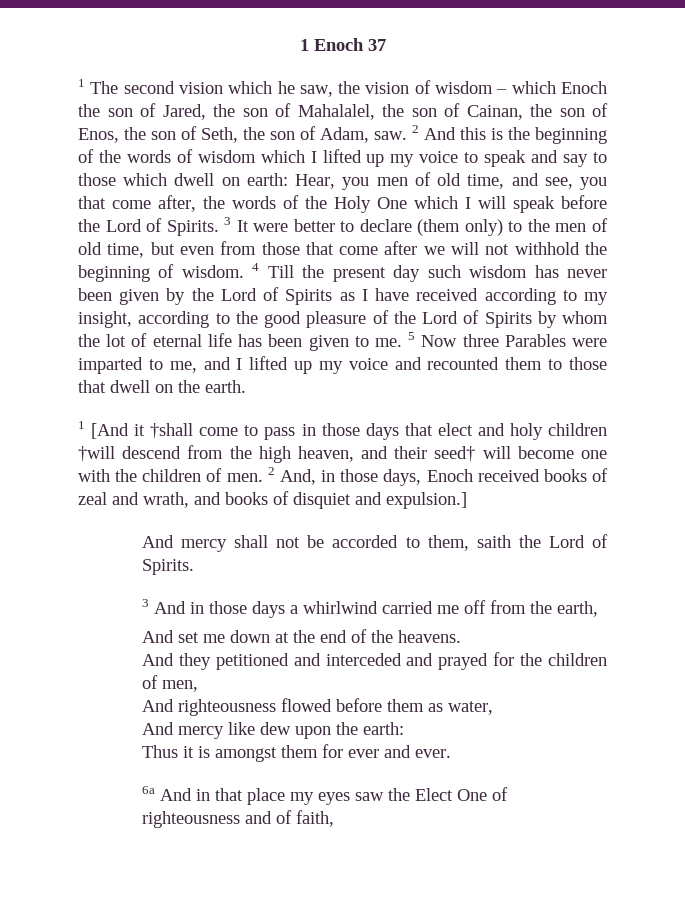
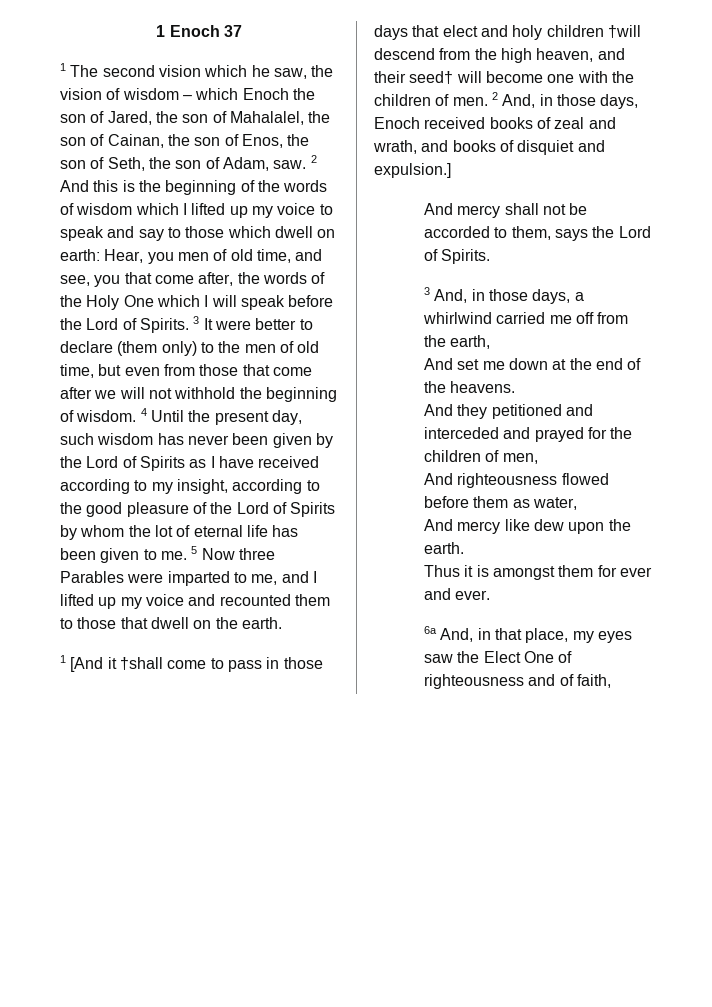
[267,265,294,278] Till -> [150,410,184,422] Until
[393,265,421,282] day -> [271,410,302,425] day,
[476,535,511,548] saith -> [555,229,589,241] says
[153,601,285,618] And in those days -> [434,289,571,304] And, in those days,
[362,722,404,735] earth: -> [424,542,465,554] earth.
[159,788,192,801] And -> [440,628,474,642] And,
[246,788,285,805] place -> [525,628,569,643] place,

